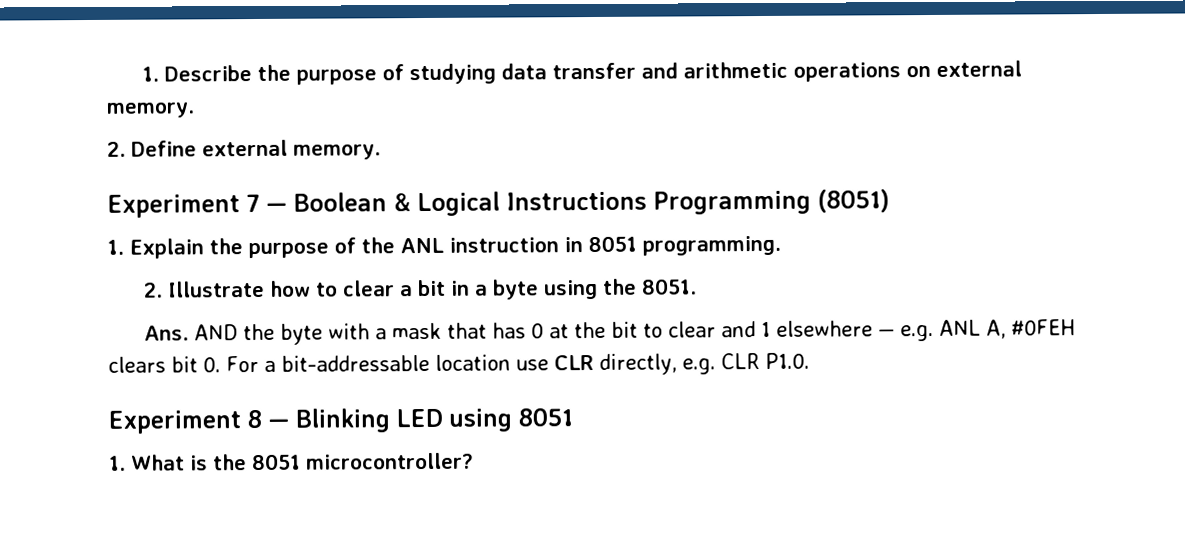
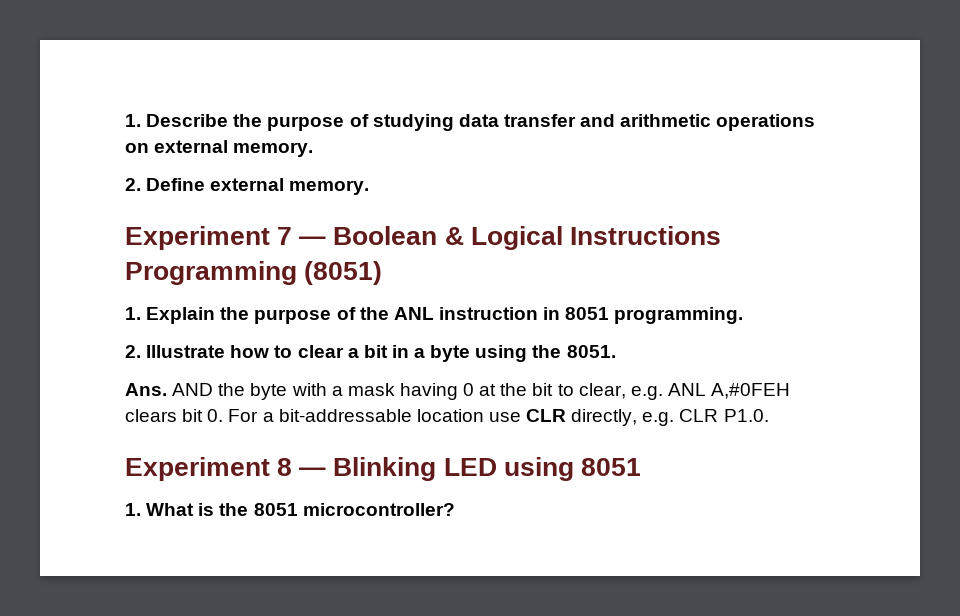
[447,322,527,339] that has -> [399,383,458,400] having
[668,319,1077,342] clear and 1 elsewhere — e.g. ANL A, #0FEH -> [578,383,791,400] clear, e.g. ANL A,#0FEH

